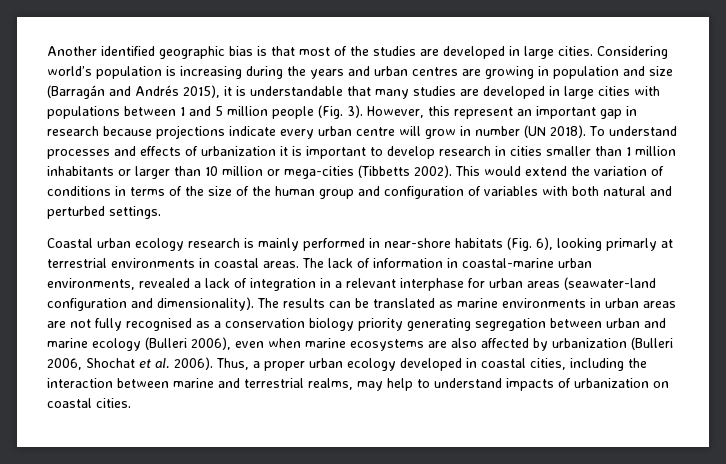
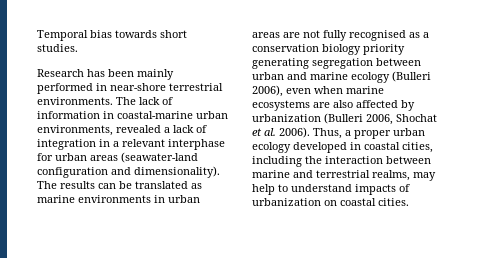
[47,46,668,59] [47,66,673,79] [47,85,660,99] [47,105,637,119] [47,125,677,139] [47,146,676,159] [47,165,664,179] [47,186,672,199] [47,206,161,219] [47,237,673,251] [47,258,299,268] Another identified geographic bias is that most of the studies are developed in large cities. Considering world’s population is increasing during the years and urban centres are growing in population and size (Barragán and Andrés 2015), it is understandable that many studies are developed in large cities with populations between 1 and 5 million people (Fig. 3). However, this represent an important gap in research because projections indicate every urban centre will grow in number (UN 2018). To understand processes and effects of urbanization it is important to develop research in cities smaller than 1 million inhabitants or larger than 10 million or mega-cities (Tibbetts 2002). This would extend the variation of conditions in terms of the size of the human group and configuration of variables with both natural and perturbed settings. // Coastal urban ecology research is mainly performed in near-shore habitats (Fig. 6), looking primarly at terrestrial environments in coastal areas. -> [37,30,187,41] [37,44,78,52] [37,69,174,80] [37,83,223,94] [37,97,113,105] Temporal bias towards short studies. // Research has been mainly performed in near-shore terrestrial environments.

